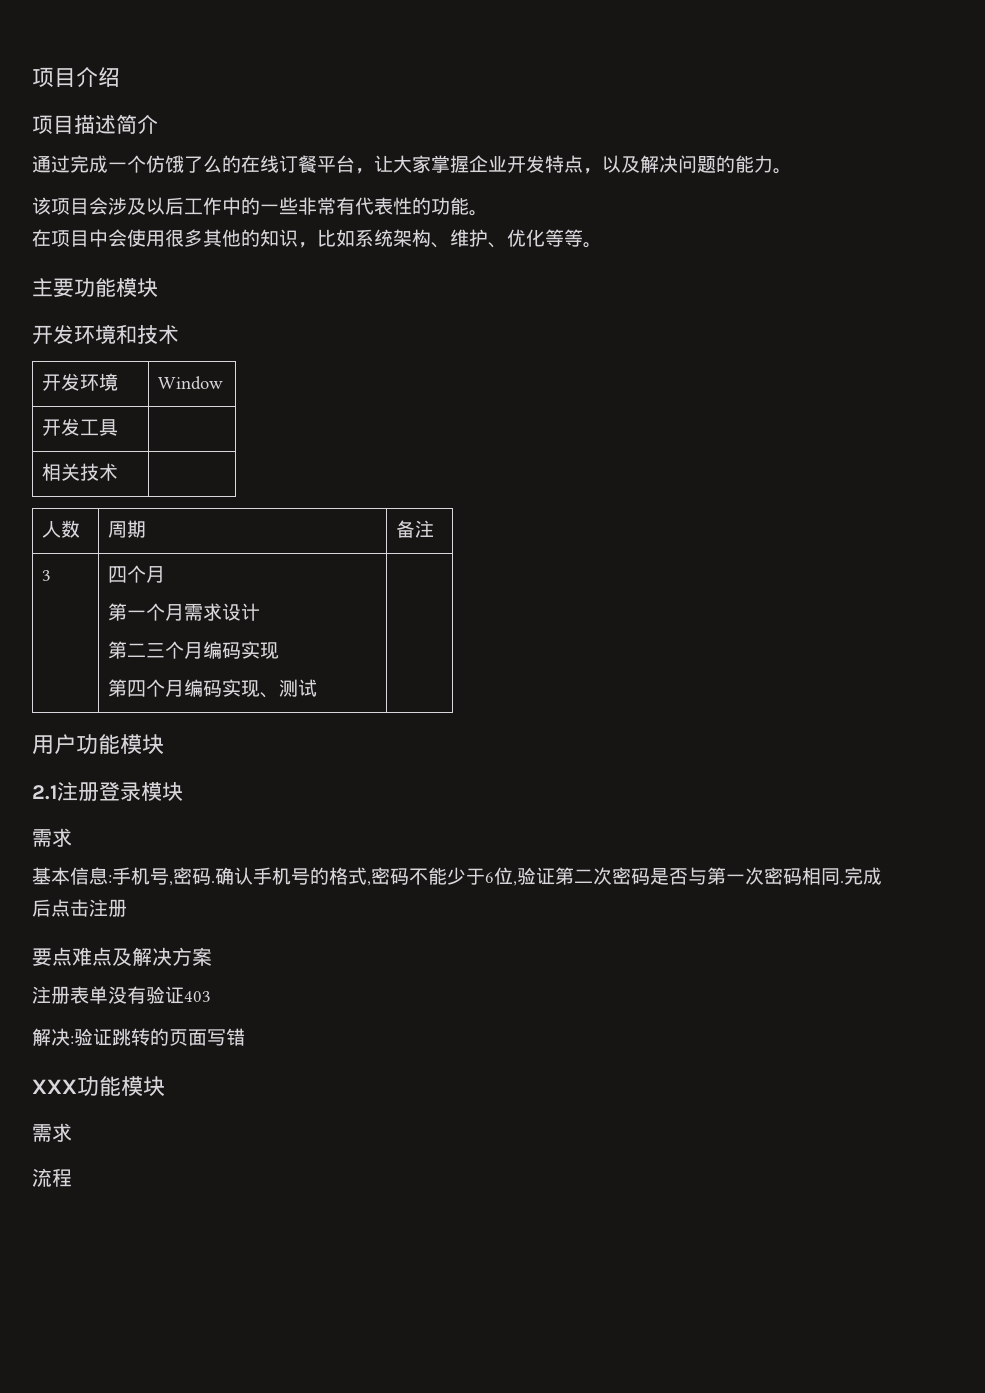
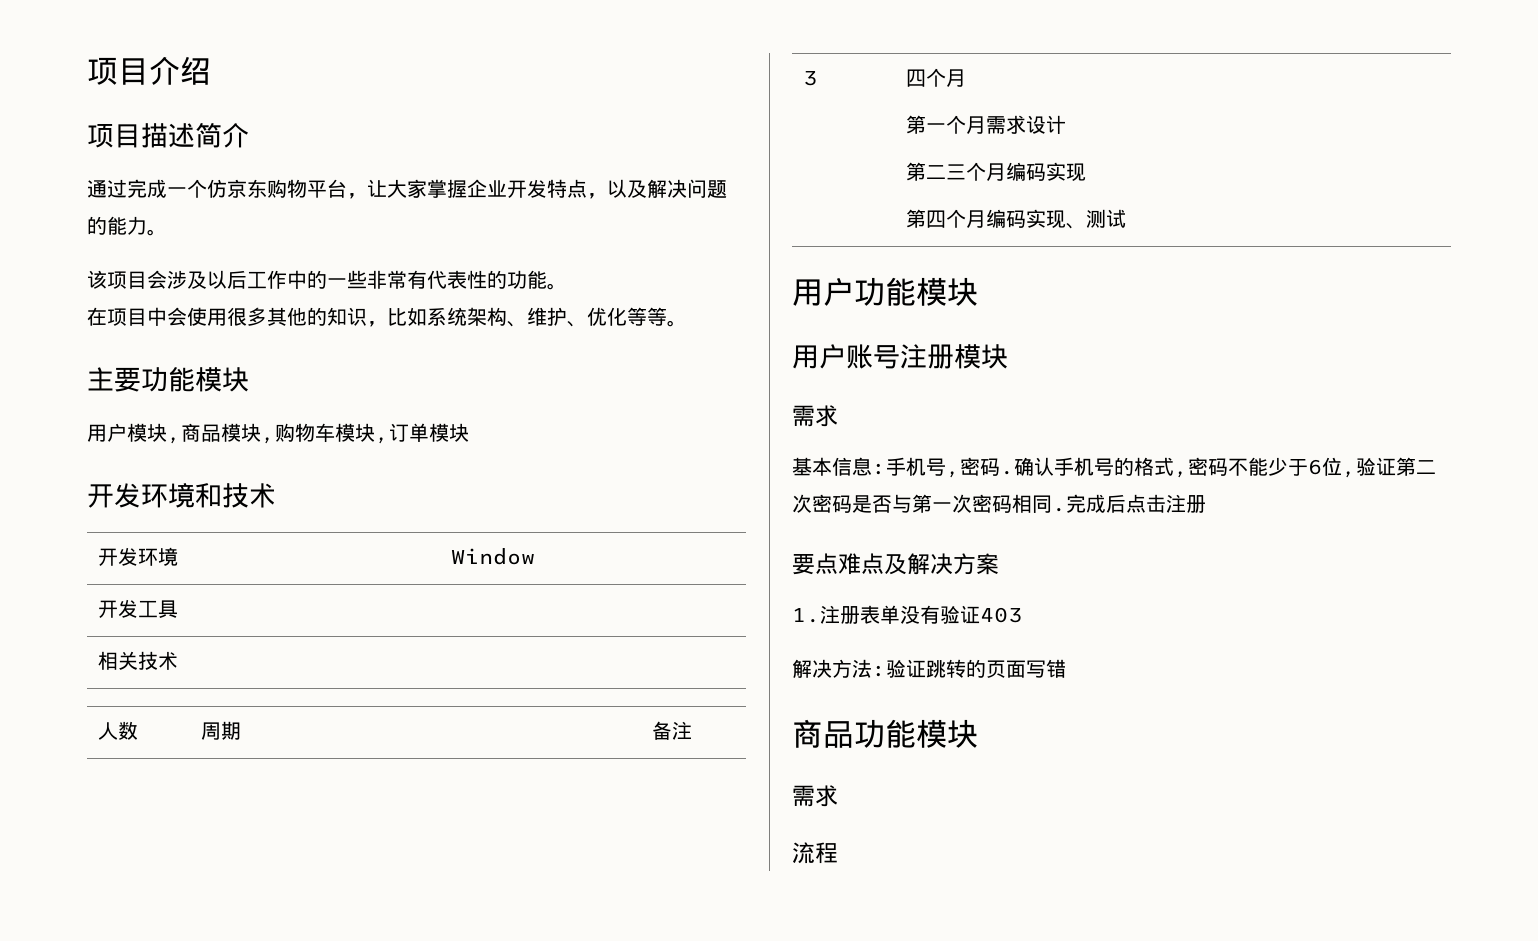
[165,155,317,173] 饿了么的在线订餐 -> [227,179,307,198] 京东购物
(158, 287) none -> [87,423,469,444] // 用户模块,商品模块,购物车模块,订单模块
[32,782,141,801] 2.1注册登录 -> [792,344,954,369] 用户账号注册
(212, 956) none -> [792,608,820,623] 1.
(70, 1037) none -> [832,659,872,678] 方法
[32,1079,77,1094] XXX -> [792,719,854,748] 商品

